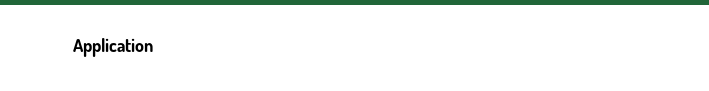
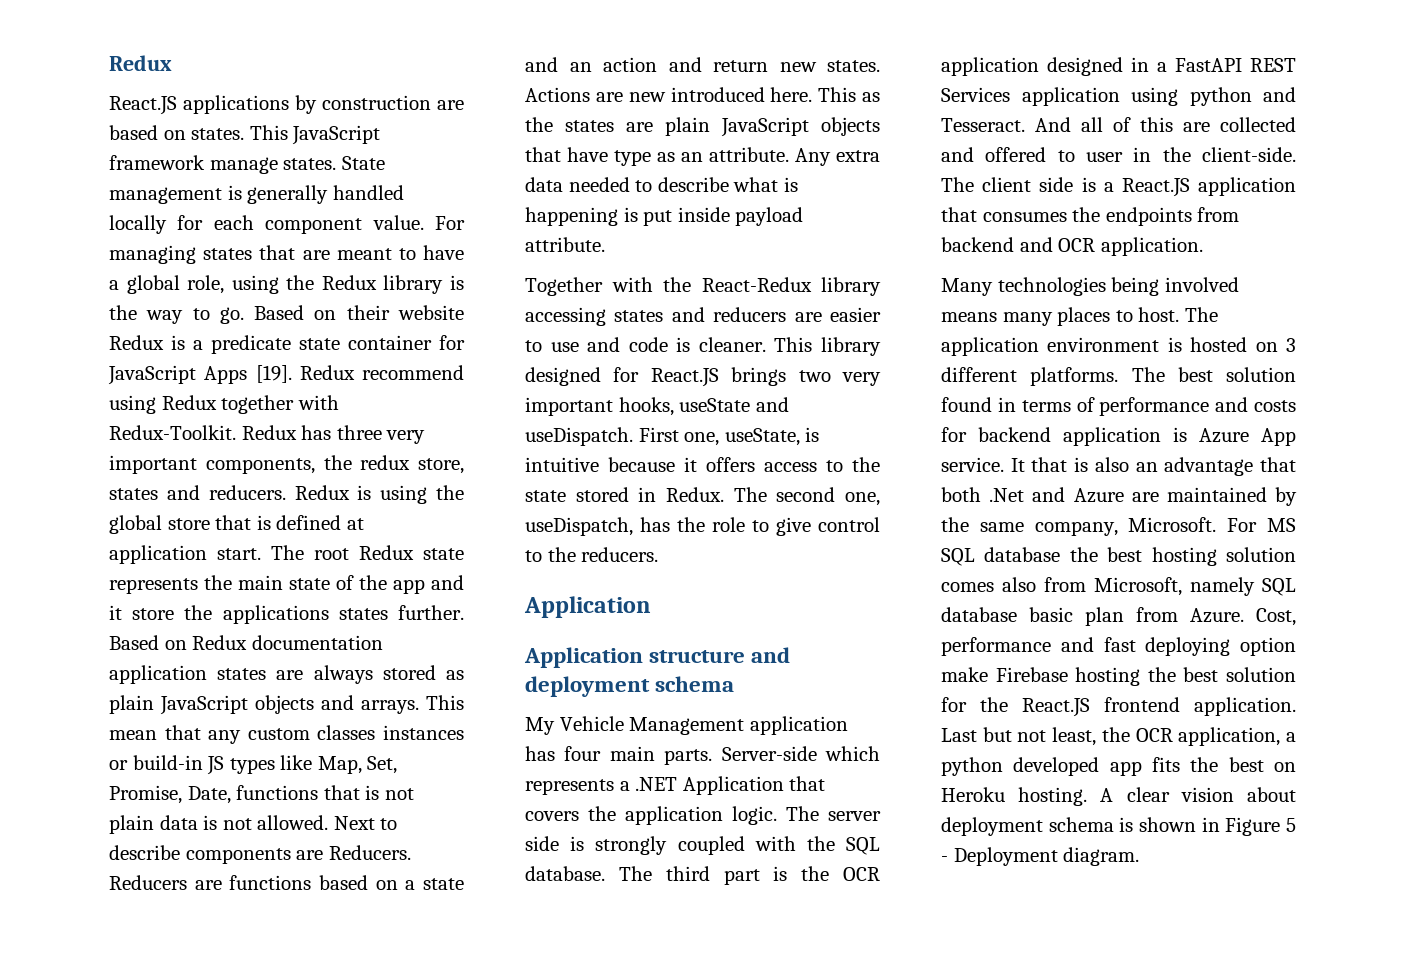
[73,38,153,57] Application -> [109,55,172,71] [109,95,464,115] [109,125,381,145] [109,155,385,174] [109,185,404,204] [109,215,465,234] [109,245,464,264] [109,275,464,294] [109,305,464,324] [109,335,465,354] [108,365,464,385] [109,395,339,414] [109,425,426,444] [109,455,464,474] [109,485,464,504] [109,515,364,534] [109,545,464,564] [109,575,464,594] [109,605,465,624] [109,635,383,650] [109,665,464,684] [109,695,464,715] [109,725,465,744] [109,755,398,775] [109,785,414,804] [109,815,398,834] [109,845,411,864] [109,875,465,890] [525,57,880,72] [525,87,880,102] [525,117,880,137] [525,147,880,166] [525,177,798,192] [525,207,804,226] [525,237,605,252] [525,277,881,296] [525,307,882,326] [525,337,881,356] [525,367,881,387] [525,397,789,416] [525,427,820,446] [525,457,880,472] [525,487,880,506] [525,517,880,536] [525,547,659,562] [524,596,651,618] [524,647,791,668] [525,676,735,697] [525,716,848,735] [525,746,880,765] [525,776,826,795] [525,806,881,825] [525,836,880,855] [525,866,880,885] [941,57,1296,76] [941,87,1296,106] [941,117,1296,132] [941,147,1296,162] [941,177,1296,197] [941,207,1240,226] [941,237,1203,256] [941,277,1239,296] [941,307,1218,326] [941,337,1296,356] [941,367,1296,386] [941,397,1296,416] [941,427,1296,446] [941,457,1296,476] [941,487,1297,506] [941,517,1296,536] [941,547,1296,566] [941,577,1296,596] [941,607,1296,626] [941,637,1296,656] [941,667,1296,686] [941,697,1296,717] [941,727,1296,746] [941,757,1296,776] [941,787,1296,806] [941,817,1296,836] [941,847,1140,866] Redux // React.JS applications by construction are based on states. This JavaScript framework manage states. State management is generally handled locally for each component value. For managing states that are meant to have a global role, using the Redux library is the way to go. Based on their website Redux is a predicate state container for JavaScript Apps [19]. Redux recommend using Redux together with Redux-Toolkit. Redux has three very important components, the redux store, states and reducers. Redux is using the global store that is defined at application start. The root Redux state represents the main state of the app and it store the applications states further. Based on Redux documentation application states are always stored as plain JavaScript objects and arrays. This mean that any custom classes instances or build-in JS types like Map, Set, Promise, Date, functions that is not plain data is not allowed. Next to describe components are Reducers. Reducers are functions based on a state and an action and return new states. Actions are new introduced here. This as the states are plain JavaScript objects that have type as an attribute. Any extra data needed to describe what is happening is put inside payload attribute. // Together with the React-Redux library accessing states and reducers are easier to use and code is cleaner. This library designed for React.JS brings two very important hooks, useState and useDispatch. First one, useState, is intuitive because it offers access to the state stored in Redux. The second one, useDispatch, has the role to give control to the reducers. // Application // Application structure and deployment schema // My Vehicle Management application has four main parts. Server-side which represents a .NET Application that covers the application logic. The server side is strongly coupled with the SQL database. The third part is the OCR application designed in a FastAPI REST Services application using python and Tesseract. And all of this are collected and offered to user in the client-side. The client side is a React.JS application that consumes the endpoints from backend and OCR application. // Many technologies being involved means many places to host. The application environment is hosted on 3 different platforms. The best solution found in terms of performance and costs for backend application is Azure App service. It that is also an advantage that both .Net and Azure are maintained by the same company, Microsoft. For MS SQL database the best hosting solution comes also from Microsoft, namely SQL database basic plan from Azure. Cost, performance and fast deploying option make Firebase hosting the best solution for the React.JS frontend application. Last but not least, the OCR application, a python developed app fits the best on Heroku hosting. A clear vision about deployment schema is shown in Figure 5 - Deployment diagram.

